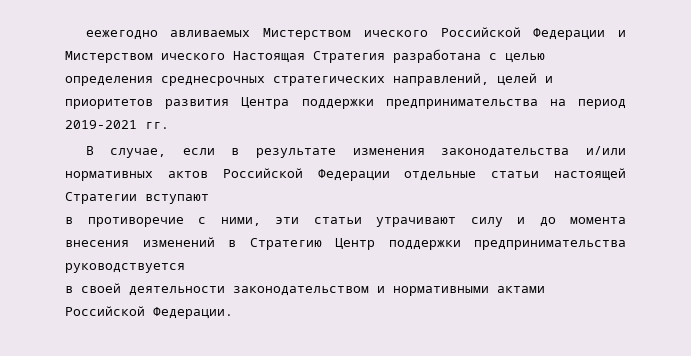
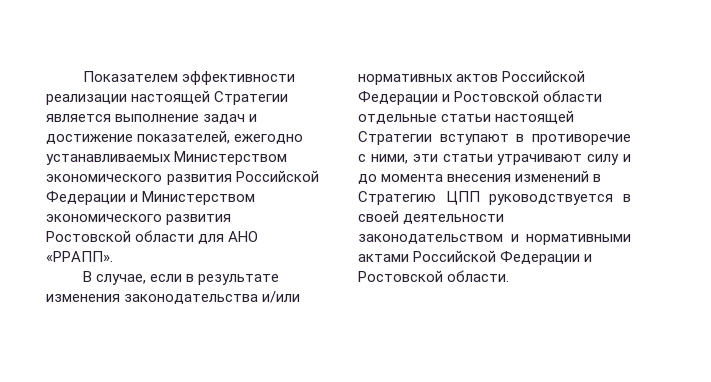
[85,27,626,40] [65,49,545,63] [65,73,553,86] [65,97,626,109] [65,120,169,129] еежегодно авливаемых Мистерством ического Российской Федерации и Мистерством ического Настоящая Стратегия разработана с целью определения среднесрочных стратегических направлений, целей и приоритетов развития Центра поддержки предпринимательства на период 2019-2021 гг. -> [82,71,296,85] [46,90,289,105] [46,114,258,124] [46,130,304,144] [46,151,288,165] [46,170,319,185] [46,191,256,205] [46,214,232,225] [46,230,259,244] [46,251,113,262] Показателем эффективности реализации настоящей Стратегии является выполнение задач и достижение показателей, ежегодно устанавливаемых Министерством экономического развития Российской Федерации и Министерством экономического развития Ростовской области для АНО «РРАПП».
(390, 175) none -> [442,90,603,102] и Ростовской области
(209, 199) // -> (509, 139) none
[335,238,626,250] Центр поддержки предпринимательства -> [445,191,480,205] ЦПП
(185, 268) // -> (614, 199) none
[153,307,233,319] Федерации. -> [500,251,593,265] [358,270,510,282] Федерации и Ростовской области.

